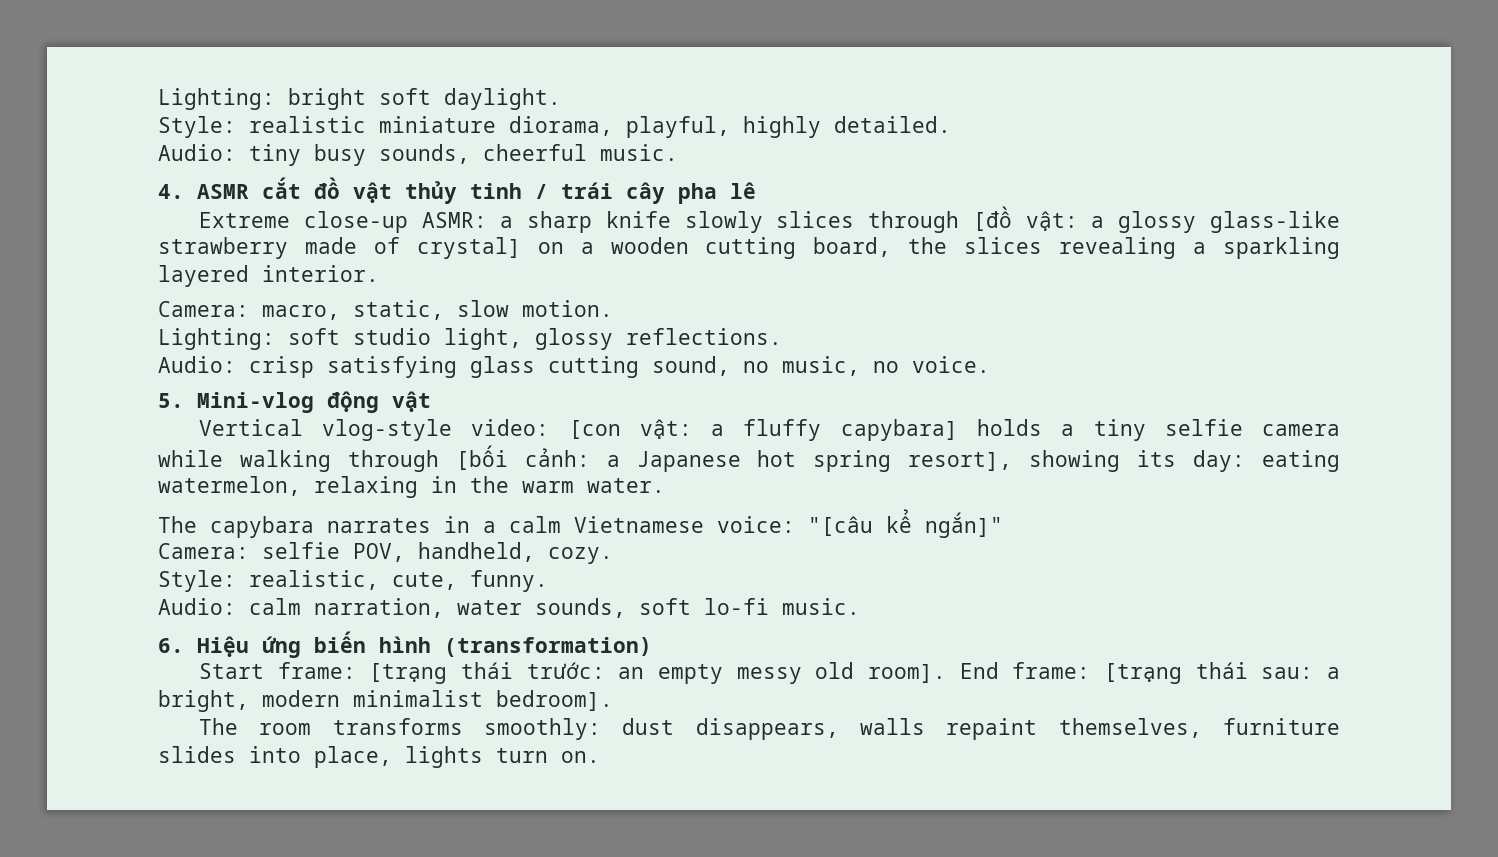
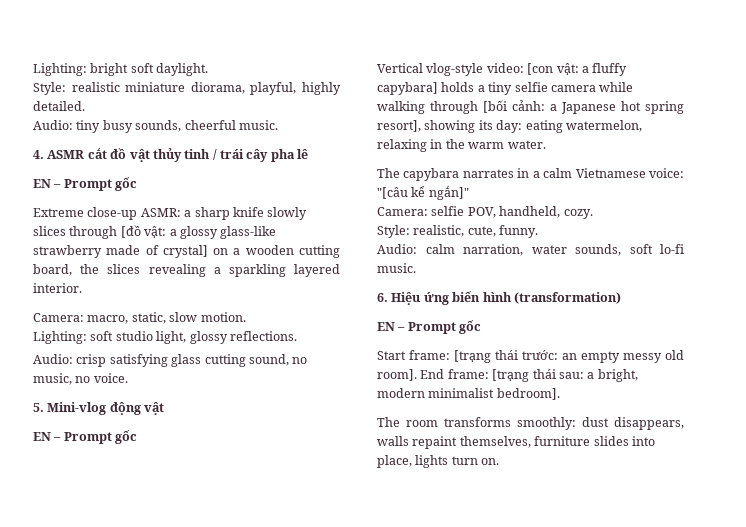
(756, 190) none -> [33,177,138,191] // EN – Prompt gốc
(431, 401) none -> [33,430,138,444] // EN – Prompt gốc
(652, 647) none -> [377,320,482,334] // EN – Prompt gốc

